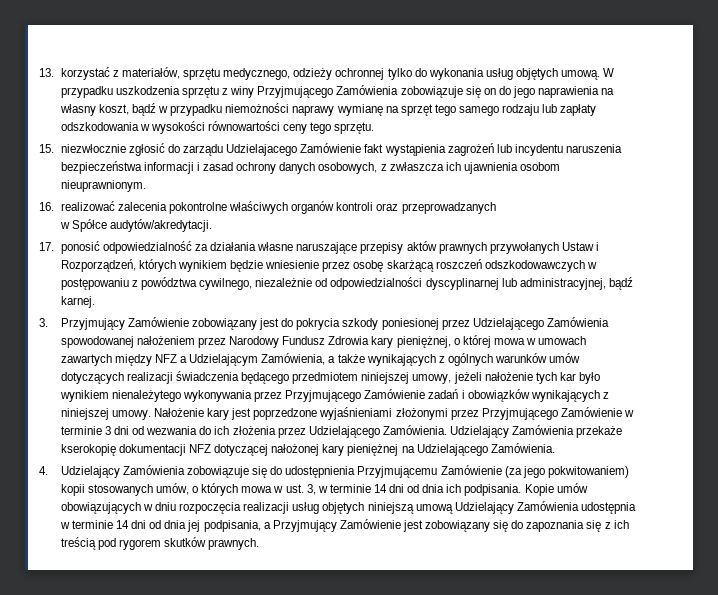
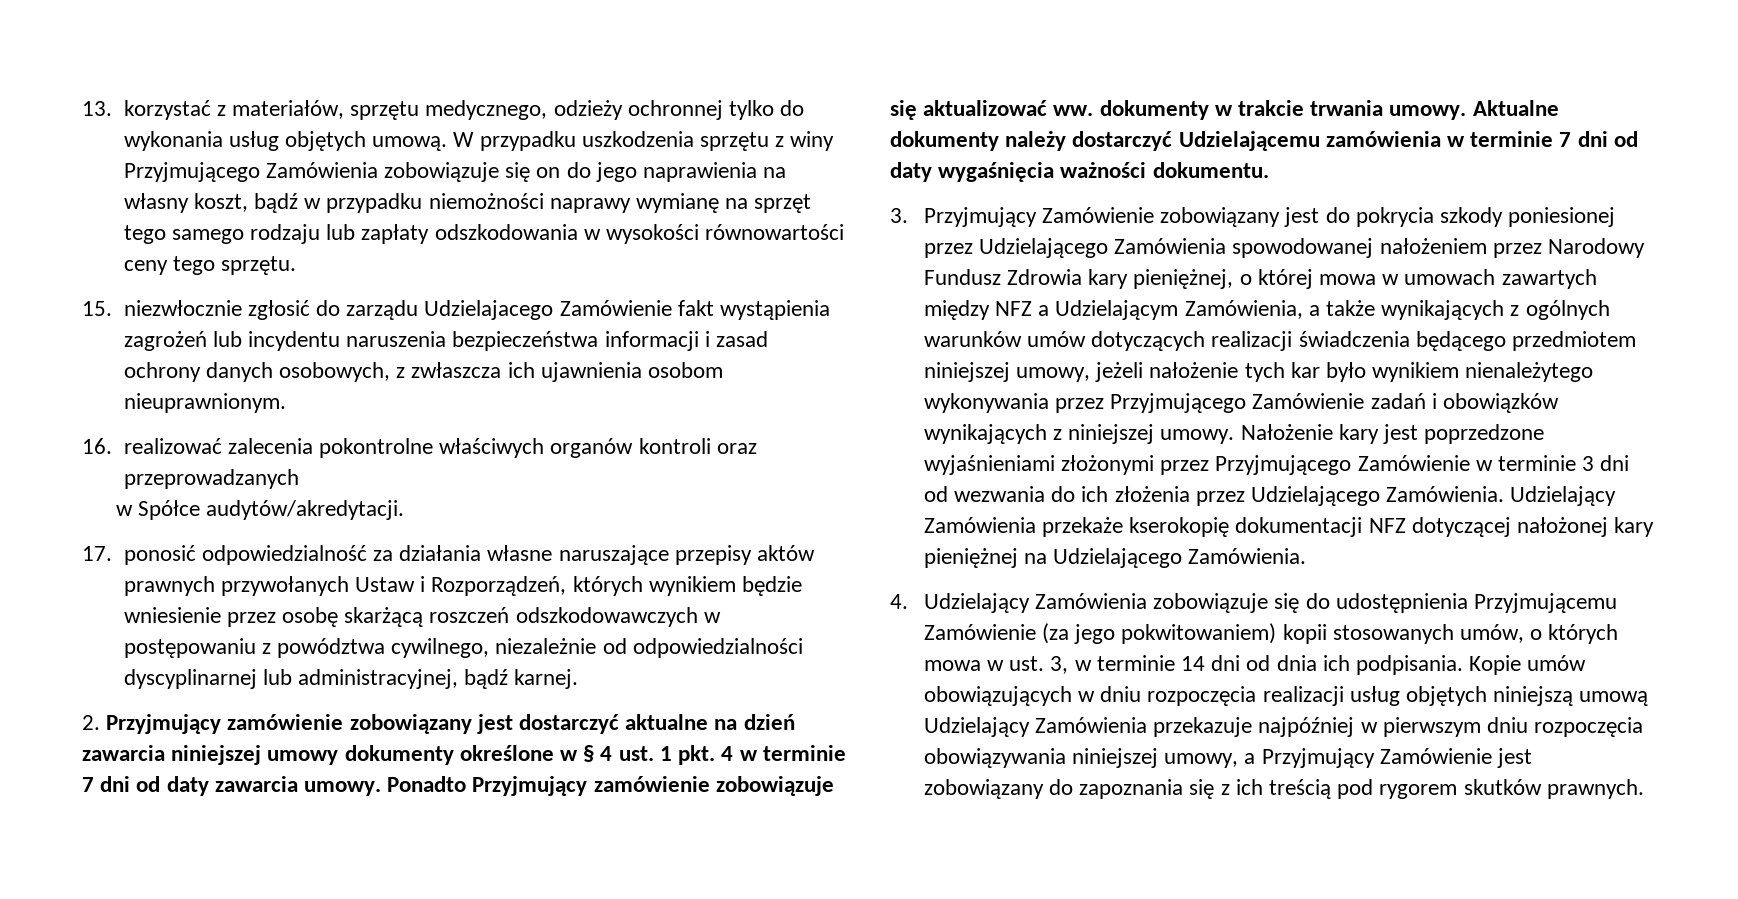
(95, 302) none -> [82,714,795,734] [82,745,846,765] [82,776,834,796] [890,100,1559,120] [890,131,1638,151] [890,162,1269,182] // 2. Przyjmujący zamówienie zobowiązany jest dostarczyć aktualne na dzień zawarcia niniejszej umowy dokumenty określone w § 4 ust. 1 pkt. 4 w terminie 7 dni od daty zawarcia umowy. Ponadto Przyjmujący zamówienie zobowiązuje się aktualizować ww. dokumenty w trakcie trwania umowy. Aktualne dokumenty należy dostarczyć Udzielającemu zamówienia w terminie 7 dni od daty wygaśnięcia ważności dokumentu.
[580,502,636,514] [59,520,261,532] udostępnia w terminie 14 dni od dnia jej podpisania, -> [1153,717,1644,737] [923,748,1239,768] przekazuje najpóźniej w pierwszym dniu rozpoczęcia obowiązywania niniejszej umowy,
[493,520,509,532] się -> (1044, 789) none

